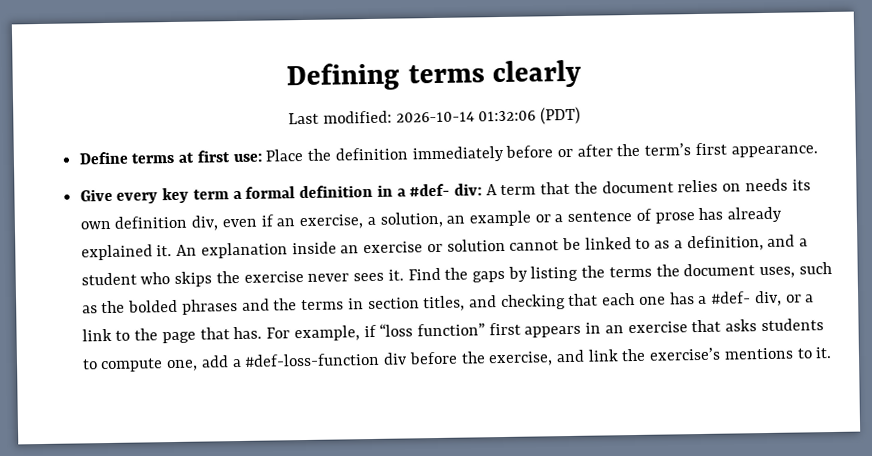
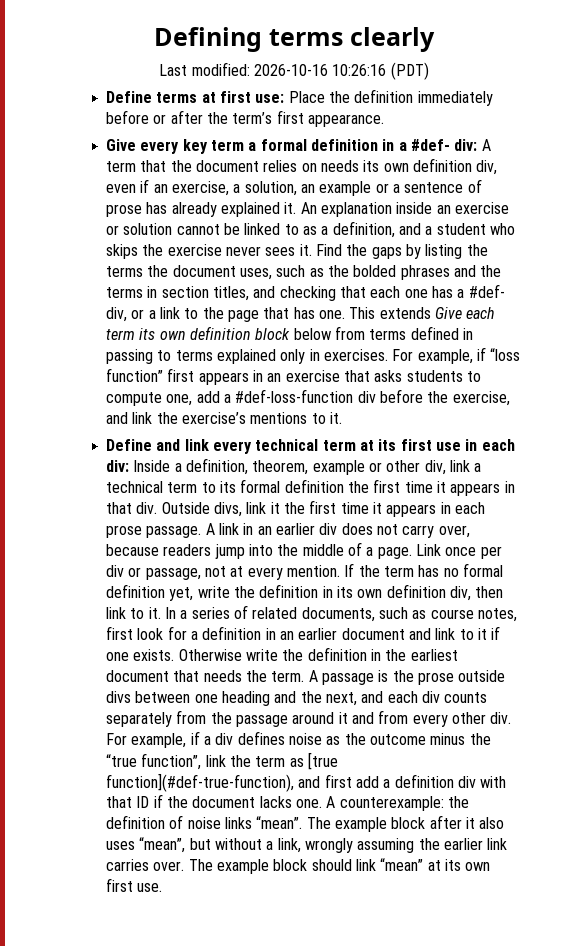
[395,110,537,123] 2026-10-14 01:32:06 -> [254,64,387,76] 2026-10-16 10:26:16
[233,326,263,340] has. -> [293,307,496,319] [106,326,474,340] [106,349,389,364] has one. This extends Give each term its own definition block below from terms defined in passing to terms explained only in exercises.
(833, 353) none -> [106,439,515,454] [106,458,482,475] [106,479,515,496] [106,500,485,517] [106,523,470,538] [106,542,502,559] [106,563,503,580] [106,584,504,601] [106,605,517,622] [106,626,501,640] [106,647,458,661] [106,670,506,685] [106,691,488,706] [106,710,512,727] [106,731,491,748] [106,752,339,770] [106,773,507,792] [106,794,470,811] [106,815,505,832] [106,837,508,853] [106,858,491,874] [106,878,163,892] // Define and link every technical term at its first use in each div: Inside a definition, theorem, example or other div, link a technical term to its formal definition the first time it appears in that div. Outside divs, link it the first time it appears in each prose passage. A link in an earlier div does not carry over, because readers jump into the middle of a page. Link once per div or passage, not at every mention. If the term has no formal definition yet, write the definition in its own definition div, then link to it. In a series of related documents, such as course notes, first look for a definition in an earlier document and link to it if one exists. Otherwise write the definition in the earliest document that needs the term. A passage is the prose outside divs between one heading and the next, and each div counts separately from the passage around it and from every other div. For example, if a div defines noise as the outcome minus the “true function”, link the term as [true function](#def-true-function), and first add a definition div with that ID if the document lacks one. A counterexample: the definition of noise links “mean”. The example block after it also uses “mean”, but without a link, wrongly assuming the earlier link carries over. The example block should link “mean” at its own first use.

